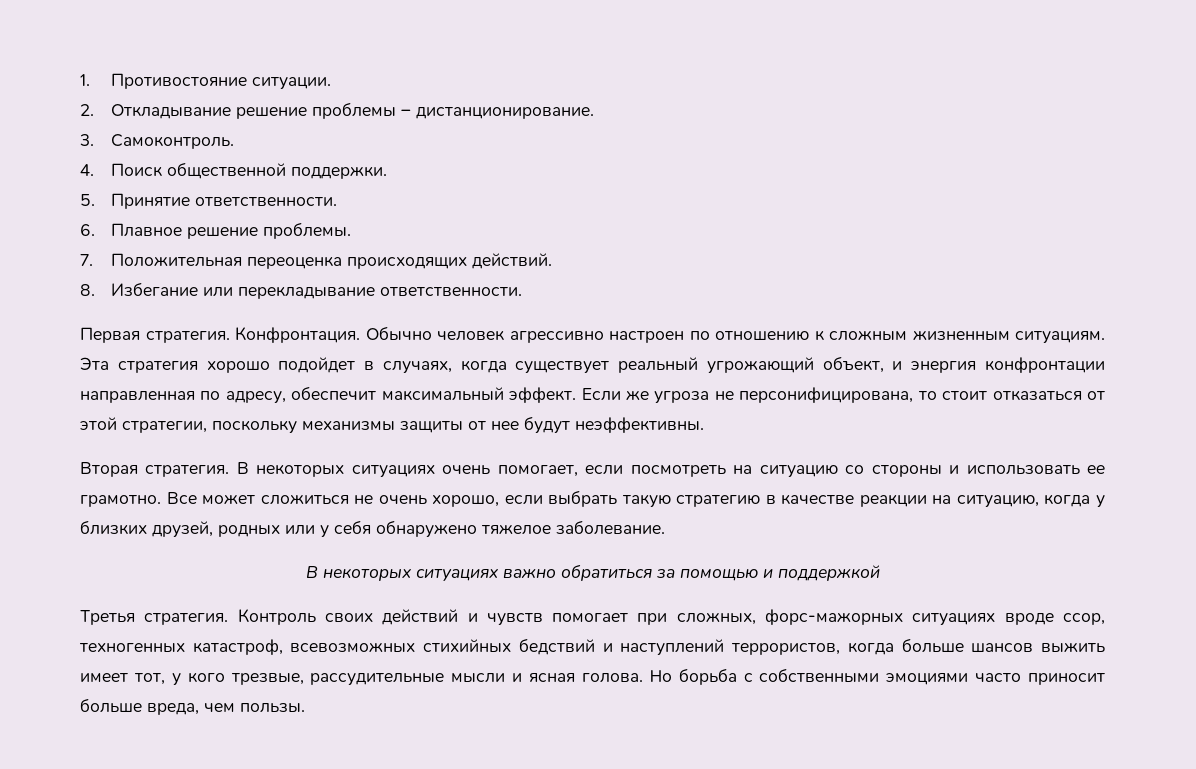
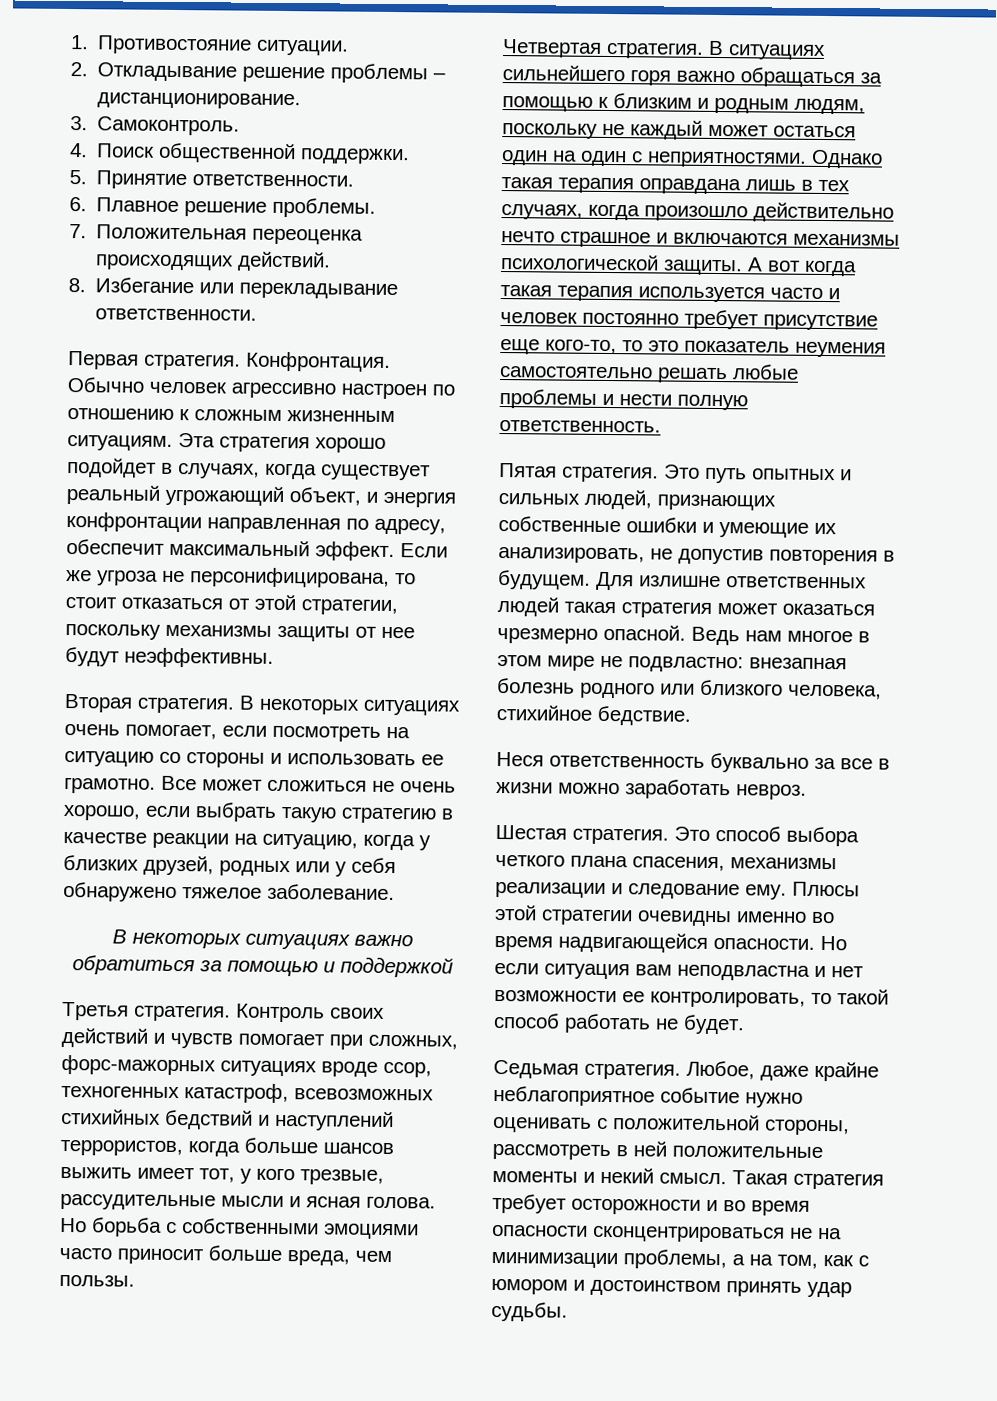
(305, 708) none -> [502,39,826,60] [502,65,882,88] [502,93,865,115] [502,120,856,140] [501,149,883,169] [501,177,850,195] [501,202,894,223] [501,231,900,248] [500,254,857,277] [500,285,840,303] [500,309,878,331] [500,339,886,358] [499,364,799,384] [499,388,748,411] [499,419,661,433] [499,462,852,484] [498,489,776,511] [498,515,837,538] [498,546,895,566] [498,569,867,591] [497,596,875,618] [497,624,870,646] [497,654,847,673] [497,677,882,700] [496,704,691,726] [496,751,890,773] [496,779,807,800] [495,824,859,847] [495,854,837,872] [495,881,860,900] [494,904,835,927] [494,932,847,953] [494,962,864,981] [494,989,889,1008] [493,1012,745,1035] [493,1059,879,1082] [493,1085,803,1108] [493,1114,850,1136] [492,1141,823,1161] [492,1167,884,1190] [492,1193,810,1216] [492,1224,842,1243] [491,1249,869,1270] [491,1278,852,1298] [491,1301,568,1322] // Четвертая стратегия. В ситуациях сильнейшего горя важно обращаться за помощью к близким и родным людям, поскольку не каждый может остаться один на один с неприятностями. Однако такая терапия оправдана лишь в тех случаях, когда произошло действительно нечто страшное и включаются механизмы психологической защиты. А вот когда такая терапия используется часто и человек постоянно требует присутствие еще кого-то, то это показатель неумения самостоятельно решать любые проблемы и нести полную ответственность. // Пятая стратегия. Это путь опытных и сильных людей, признающих собственные ошибки и умеющие их анализировать, не допустив повторения в будущем. Для излишне ответственных людей такая стратегия может оказаться чрезмерно опасной. Ведь нам многое в этом мире не подвластно: внезапная болезнь родного или близкого человека, стихийное бедствие. // Неся ответственность буквально за все в жизни можно заработать невроз. // Шестая стратегия. Это способ выбора четкого плана спасения, механизмы реализации и следование ему. Плюсы этой стратегии очевидны именно во время надвигающейся опасности. Но если ситуация вам неподвластна и нет возможности ее контролировать, то такой способ работать не будет. // Седьмая стратегия. Любое, даже крайне неблагоприятное событие нужно оценивать с положительной стороны, рассмотреть в ней положительные моменты и некий смысл. Такая стратегия требует осторожности и во время опасности сконцентрироваться не на минимизации проблемы, а на том, как с юмором и достоинством принять удар судьбы.

